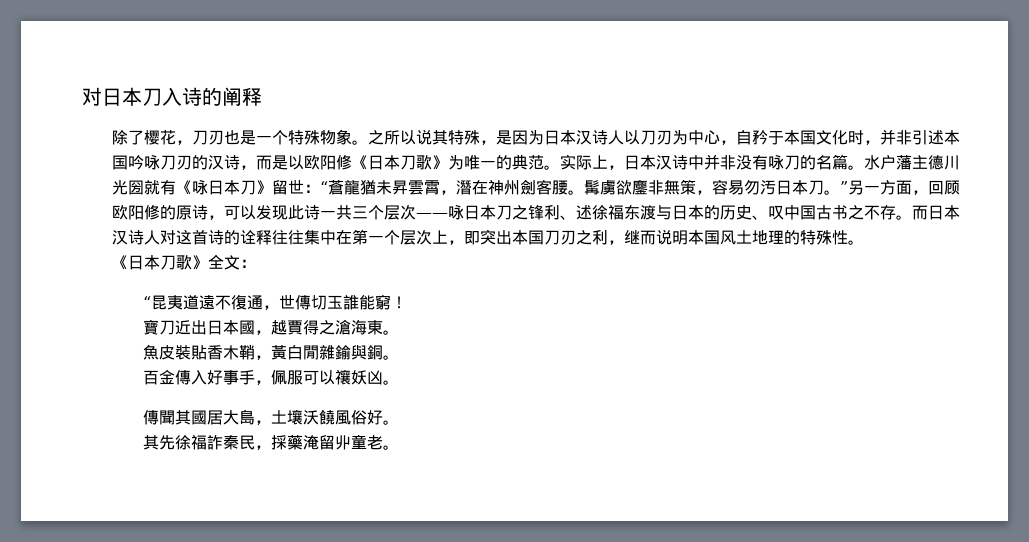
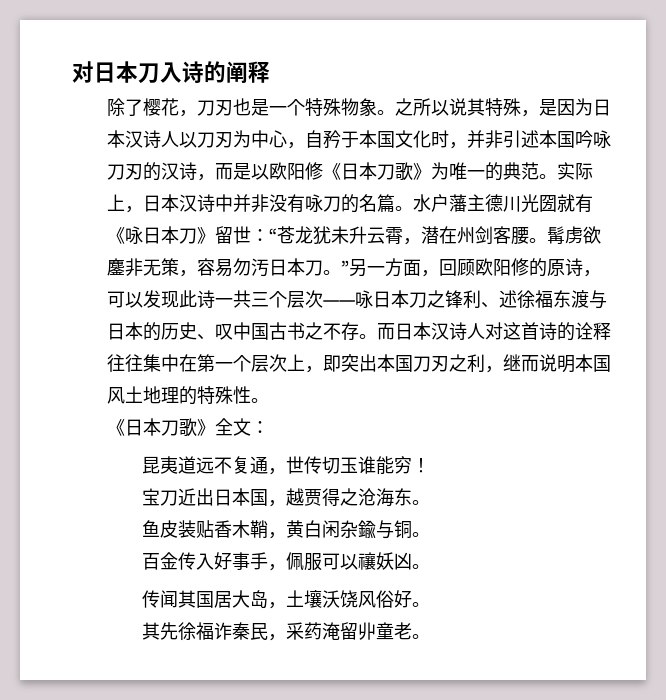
[328,179,681,195] 蒼龍猶未昇雲霄，潛在神州劍客腰。髯虜欲鏖非無 -> [276,226,601,245] [106,258,161,276] 苍龙犹未升云霄，潜在州剑客腰。髯虏欲鏖非无
[142,294,391,310] “昆夷道遠不復通，世傳切玉誰能窮 -> [141,456,412,475] 昆夷道远不复通，世传切玉谁能穷
[142,319,159,335] 寶 -> [141,488,160,506] 宝
[238,319,399,335] [142,344,383,360] 國，越賈得之滄海東。 // 魚皮裝貼香木鞘，黃白閒雜鍮與銅 -> [249,488,430,507] [141,520,412,539] 国，越贾得之沧海东。 // 鱼皮装贴香木鞘，黄白闲杂鍮与铜
[174,370,191,385] 傳 -> [177,552,196,570] 传
[142,409,255,425] 傳聞其國居大島 -> [141,590,268,609] 传闻其国居大岛
[318,409,351,425] 饒風 -> [339,590,376,608] 饶风
[206,435,303,450] 詐秦民，採藥 -> [213,622,322,641] 诈秦民，采药

